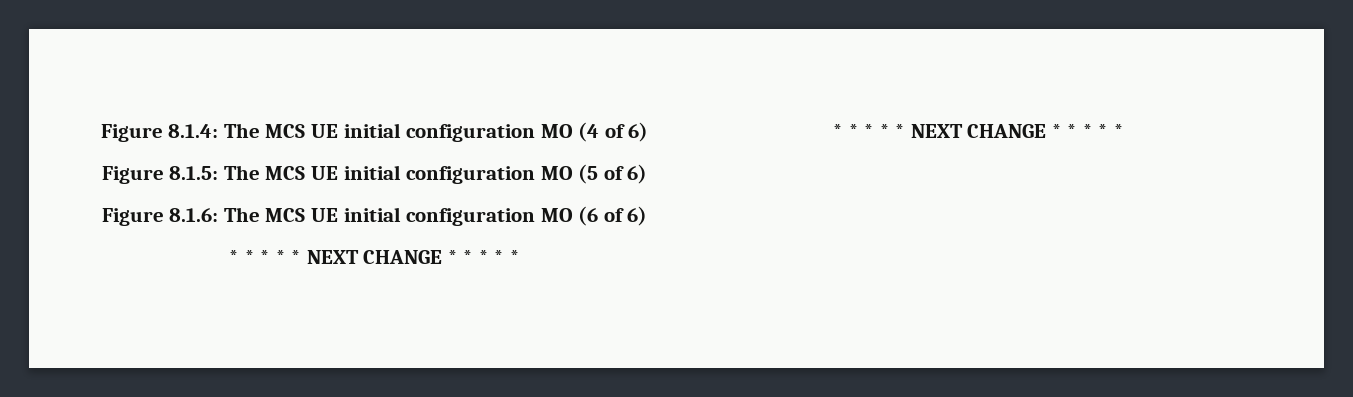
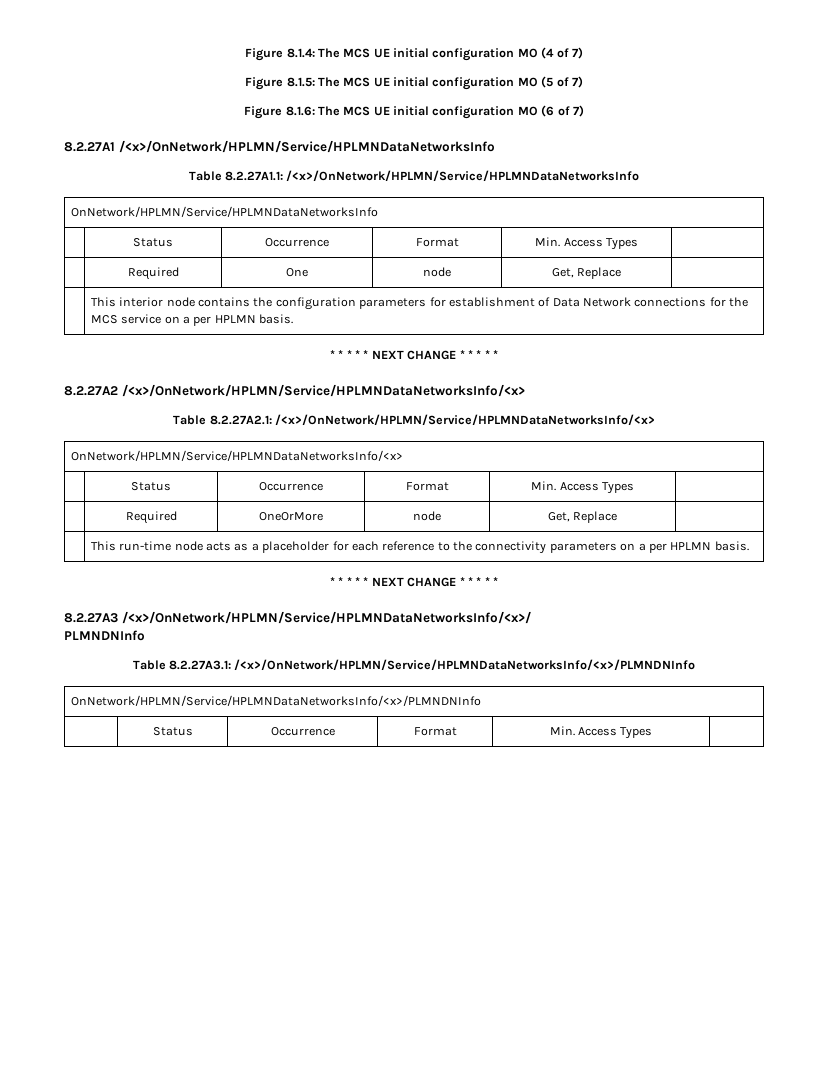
[628,122,649,142] 6) -> [571,47,583,59] 7)
[627,164,648,184] 6) -> [571,76,583,88] 7)
[627,206,648,226] 6) -> [572,105,584,117] [64,140,495,153] [188,170,640,182] [70,206,378,217] [133,238,173,247] [265,238,329,247] [415,238,459,247] [535,237,638,250] [127,267,179,280] [286,268,308,277] [423,267,451,277] [551,267,622,279] [90,297,749,310] [90,314,294,326] 7) // 8.2.27A1 /<x>/OnNetwork/HPLMN/Service/HPLMNDataNetworksInfo // Table 8.2.27A1.1: /<x>/OnNetwork/HPLMN/Service/HPLMNDataNetworksInfo // OnNetwork/HPLMN/Service/HPLMNDataNetworksInfo // | Status | Occurrence | Format | Min. Access Types | // | Required | One | node | Get, Replace | // | This interior node contains the configuration parameters for establishment of Data Network connections for the MCS service on a per HPLMN basis.
(520, 257) none -> [64,384,525,397] [173,414,655,426] [70,450,403,461] [131,482,171,491] [259,482,323,491] [405,482,449,491] [531,481,634,494] [125,511,177,524] [259,512,323,521] [413,511,441,521] [547,511,618,523] [90,541,749,554] // 8.2.27A2 /<x>/OnNetwork/HPLMN/Service/HPLMNDataNetworksInfo/<x> // Table 8.2.27A2.1: /<x>/OnNetwork/HPLMN/Service/HPLMNDataNetworksInfo/<x> // OnNetwork/HPLMN/Service/HPLMNDataNetworksInfo/<x> // | Status | Occurrence | Format | Min. Access Types | // | Required | OneOrMore | node | Get, Replace | // | This run-time node acts as a placeholder for each reference to the connectivity parameters on a per HPLMN basis.
(1124, 131) none -> [64,611,531,624] [64,630,145,641] [132,659,696,671] [70,695,481,706] [152,727,193,736] [270,727,335,736] [413,727,457,736] [549,726,653,739] // 8.2.27A3 /<x>/OnNetwork/HPLMN/Service/HPLMNDataNetworksInfo/<x>/ // PLMNDNInfo // Table 8.2.27A3.1: /<x>/OnNetwork/HPLMN/Service/HPLMNDataNetworksInfo/<x>/PLMNDNInfo // OnNetwork/HPLMN/Service/HPLMNDataNetworksInfo/<x>/PLMNDNInfo // | Status | Occurrence | Format | Min. Access Types |

